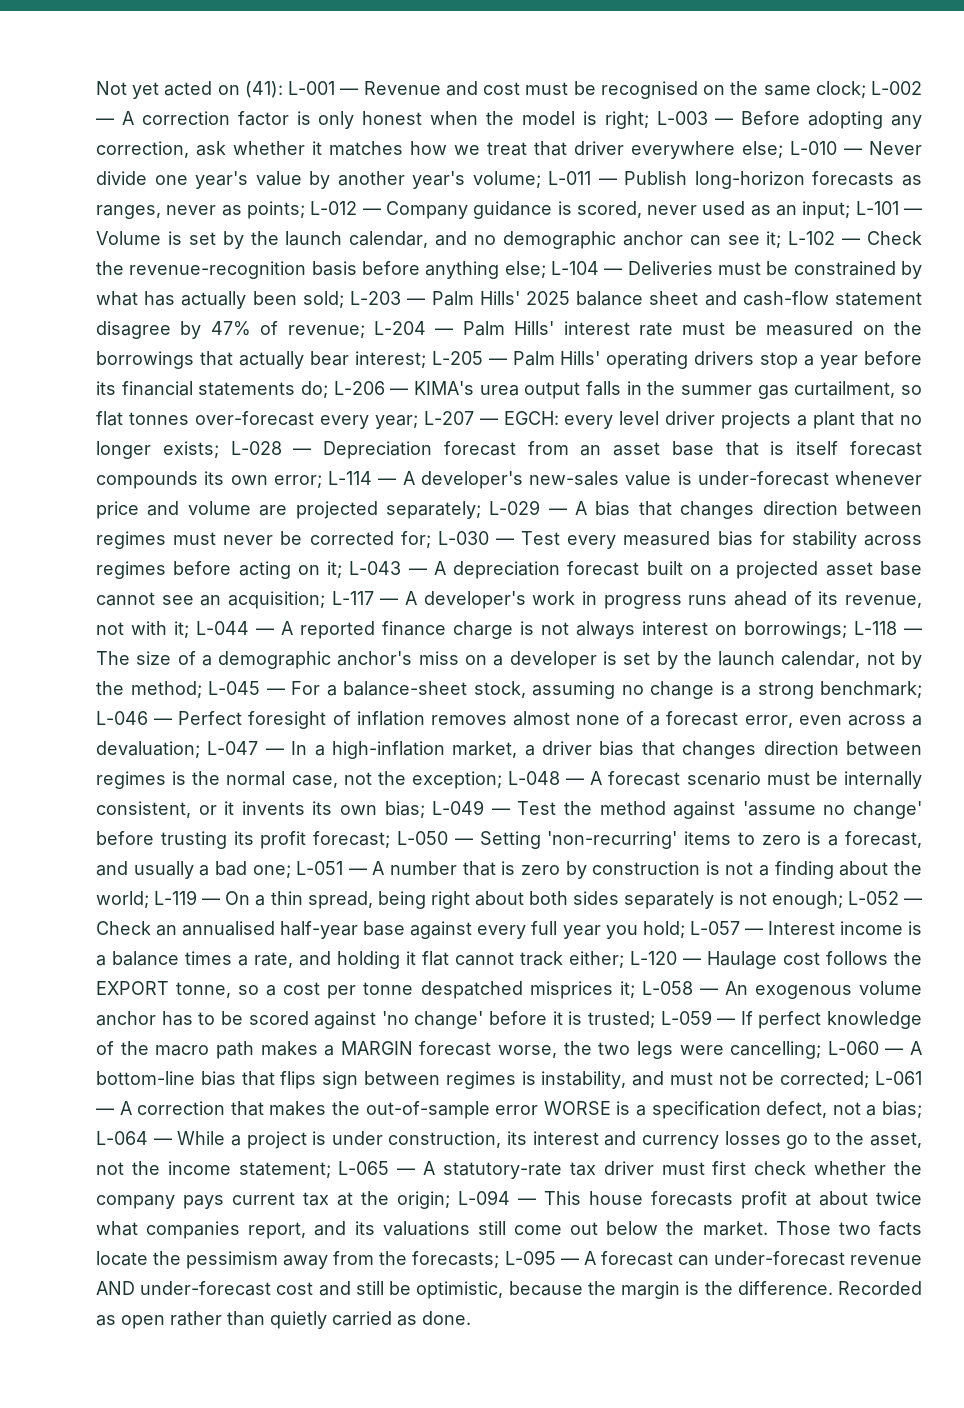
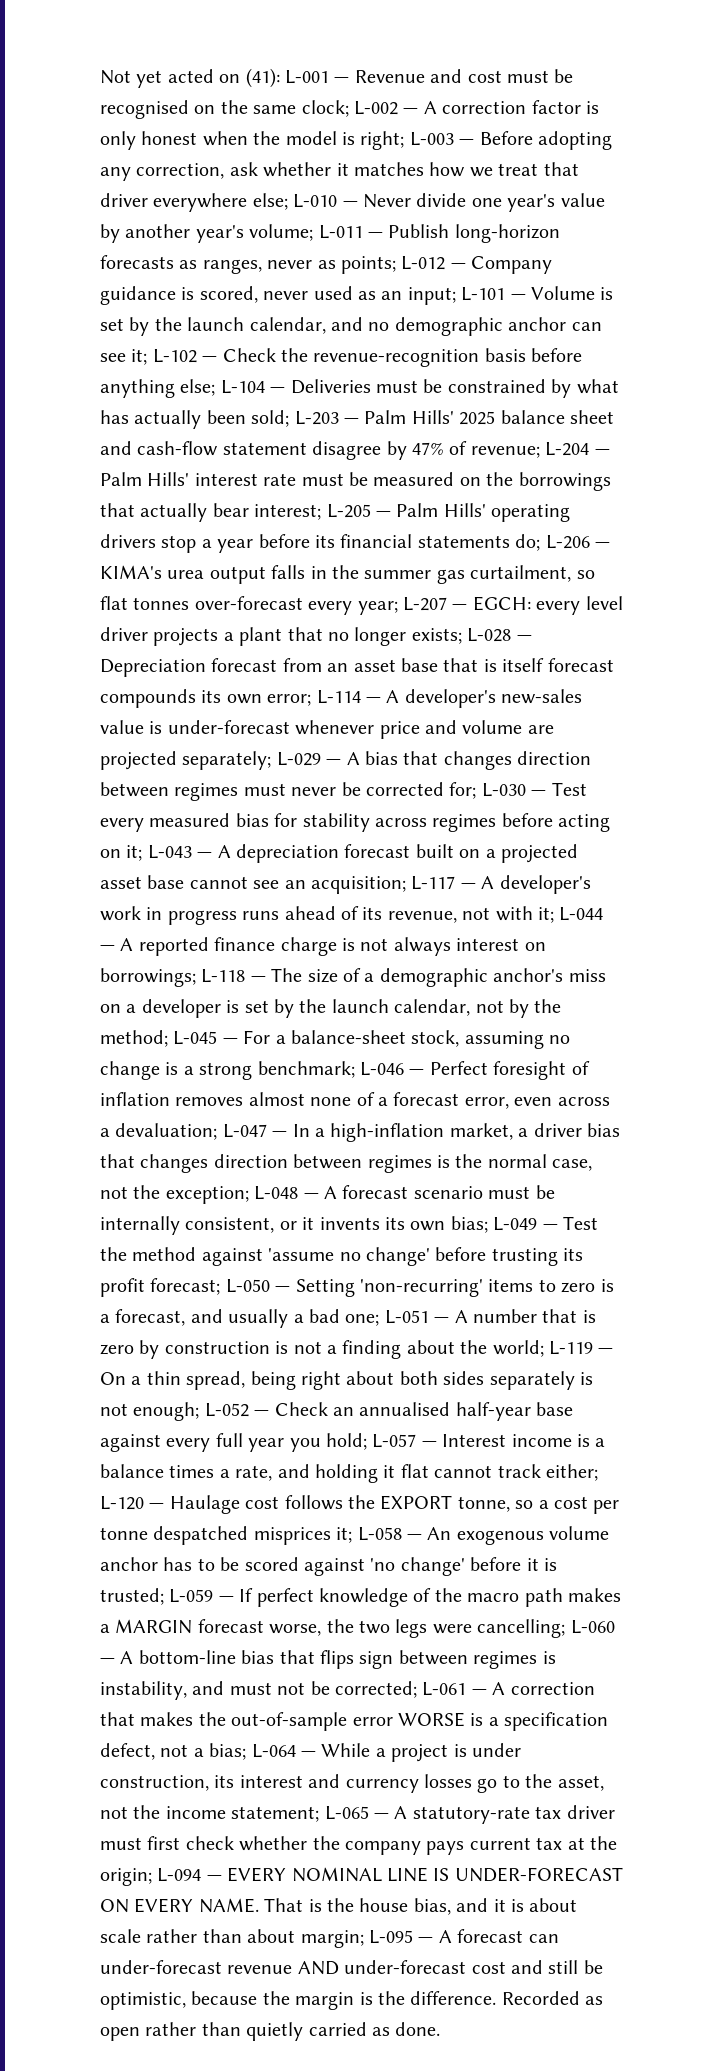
[544,1191,922,1209] [96,1221,922,1239] [96,1251,500,1269] This house forecasts profit at about twice what companies report, and its valuations still come out below the market. Those two facts locate the pessimism away from the forecasts; -> [227,1867,623,1882] [100,1898,578,1915] [100,1929,364,1948] EVERY NOMINAL LINE IS UNDER-FORECAST ON EVERY NAME. That is the house bias, and it is about scale rather than about margin;

